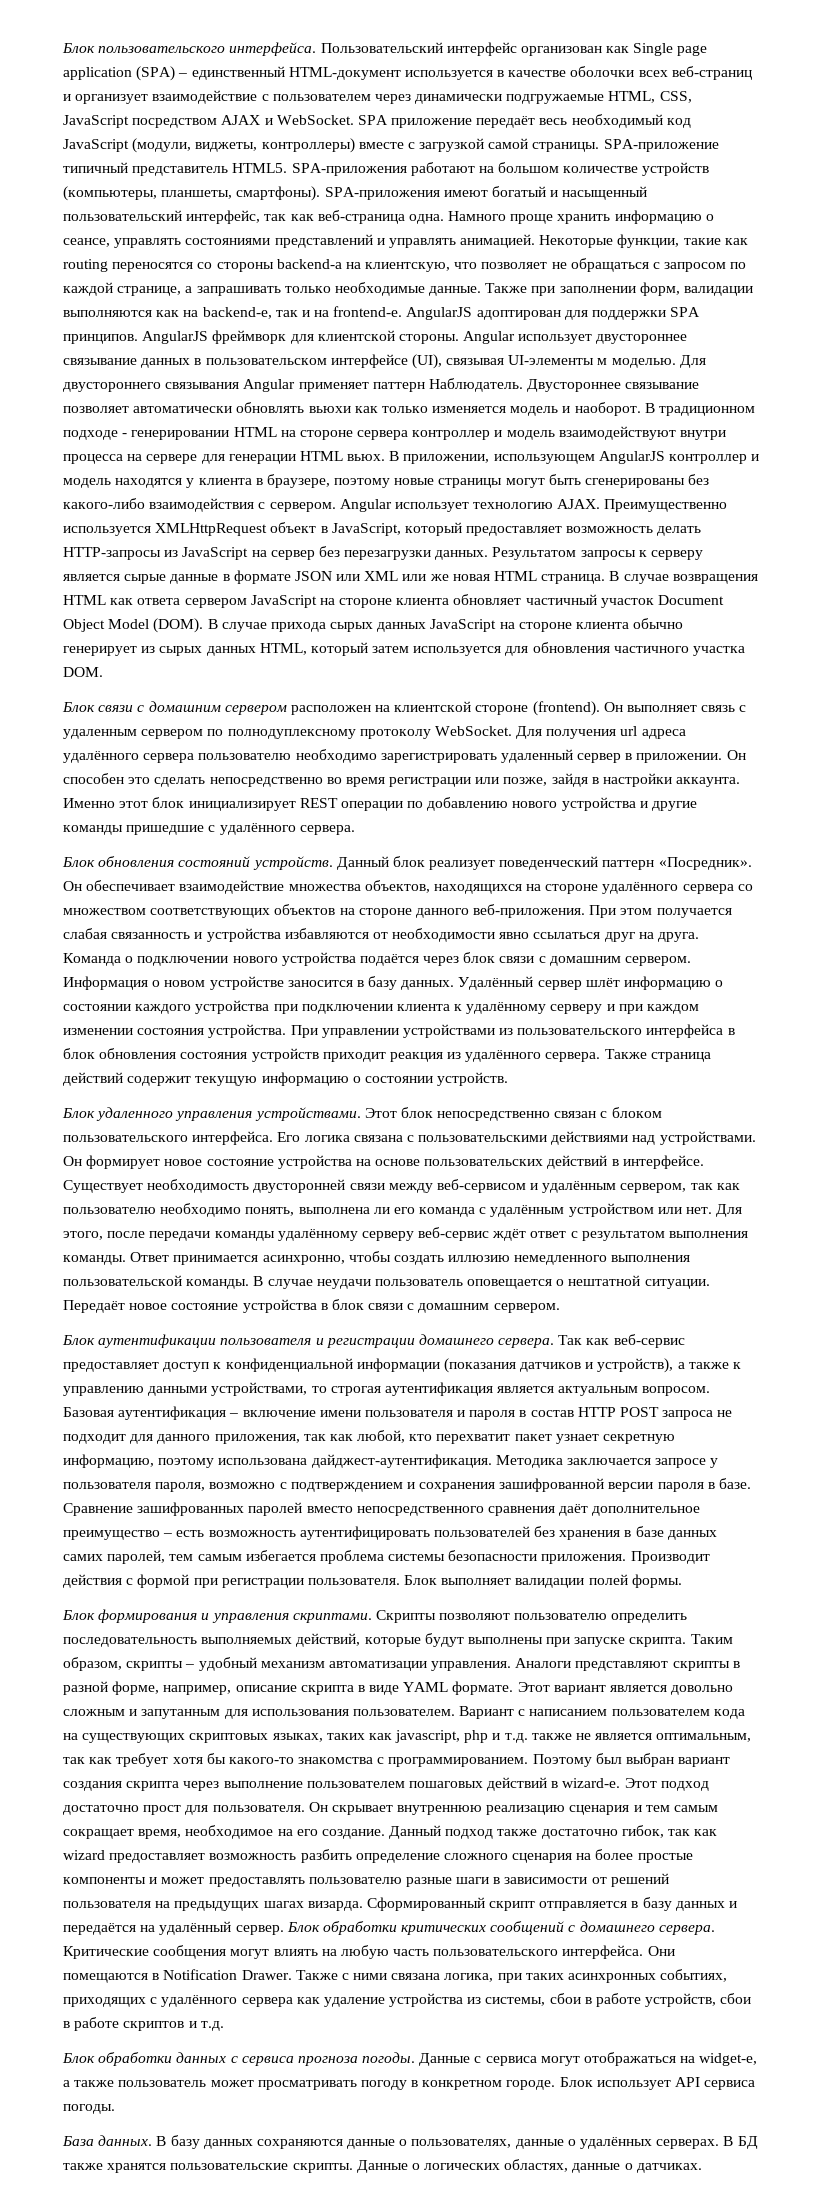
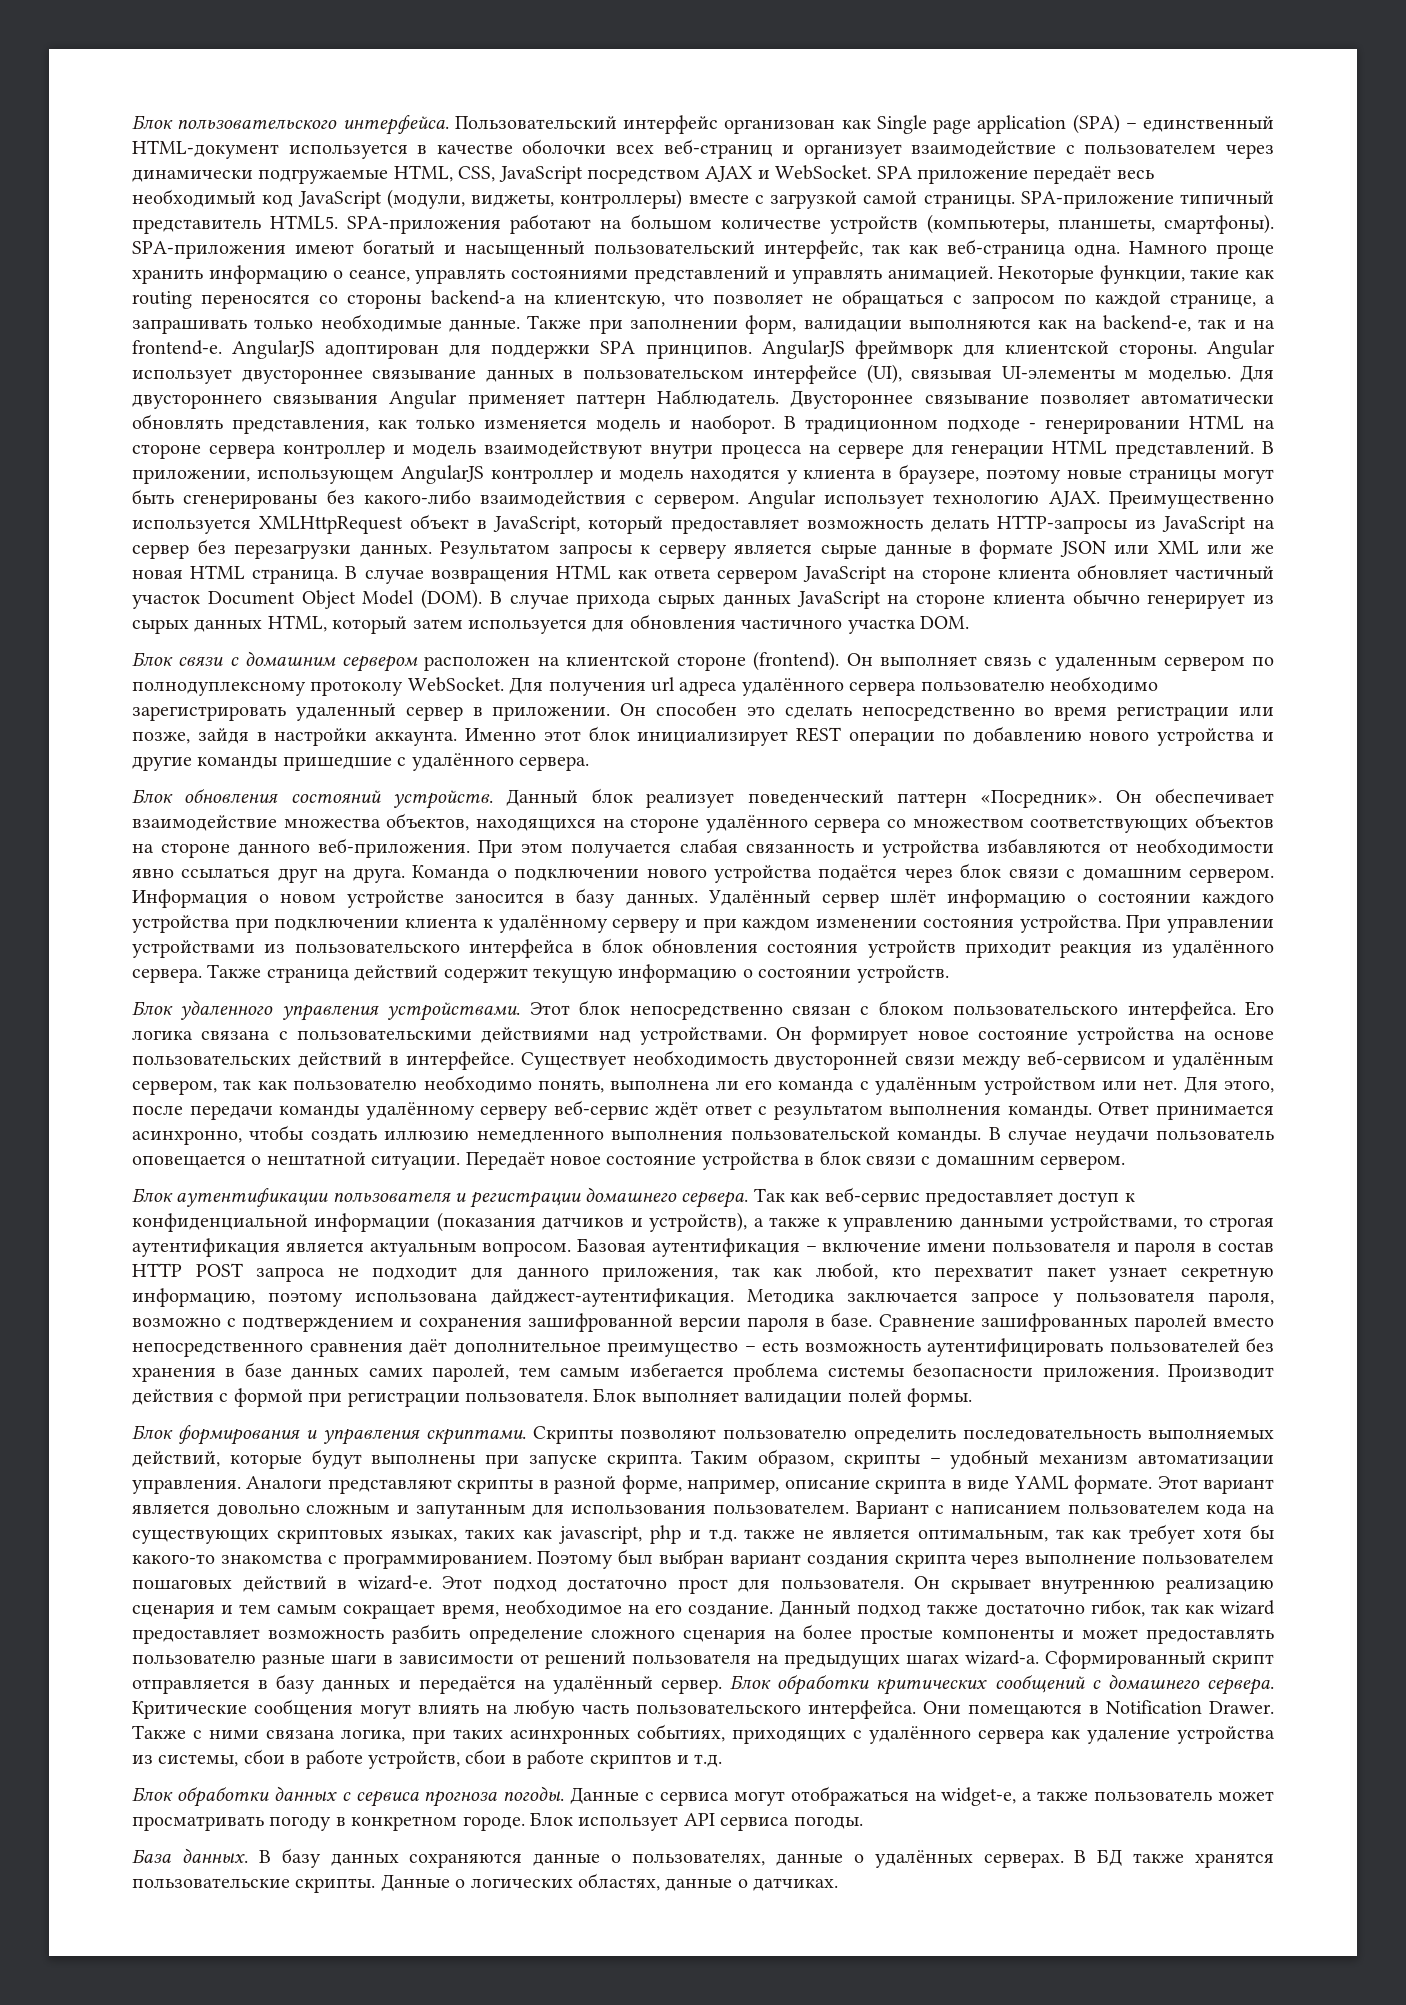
[308,406,351,413] вьюхи -> [232,419,370,434] представления,
[347,454,386,461] вьюх. -> [1115,441,1255,459] представлений.
[307,1901,363,1911] визарда. -> [965,1650,1039,1665] wizard-а.

